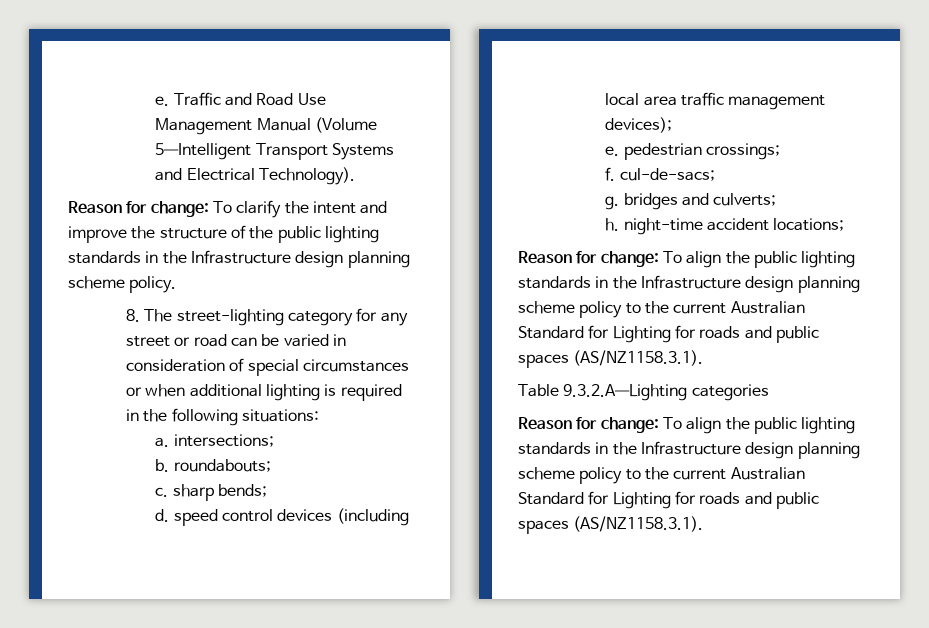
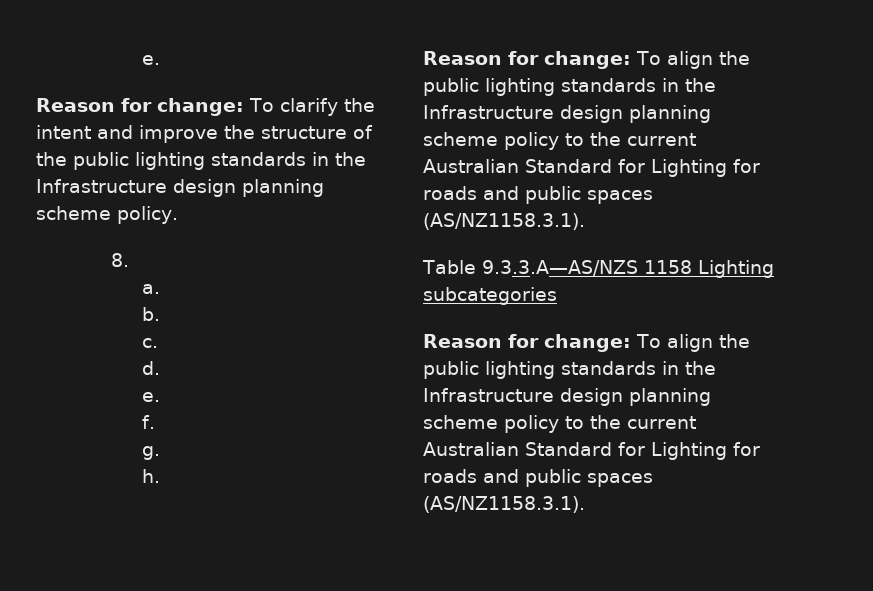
[155,92,326,106] [155,117,377,135] [155,143,394,160] [155,167,355,185] e. Traffic and Road Use Management Manual (Volume 5—Intelligent Transport Systems and Electrical Technology). -> [142,55,161,65] e.
[144,308,408,326] [126,334,347,347] [126,358,410,376] [126,384,402,401] [126,408,320,426] The street-lighting category for any street or road can be varied in consideration of special circumstances or when additional lighting is required in the following situations: -> (129, 260) none
[173,434,274,447] intersections; -> (161, 289) none
[173,459,271,472] roundabouts; -> (161, 314) none
[172,484,267,501] sharp bends; -> (159, 343) none
[173,508,409,526] [605,92,826,110] [605,117,673,133] [605,143,780,160] speed control devices (including local area traffic management devices); // e. pedestrian crossings; -> [142,392,161,402] // e.
[619,168,715,181] cul-de-sacs; -> (156, 422) none
[623,193,777,210] [605,218,845,235] bridges and culverts; // h. night-time accident locations; -> [142,469,161,483] // h.
[563,384,769,401] 9.3.2.A—Lighting categories -> [481,260,774,278] [423,287,557,305] 9.3.3.A—AS/NZS 1158 Lighting subcategories

